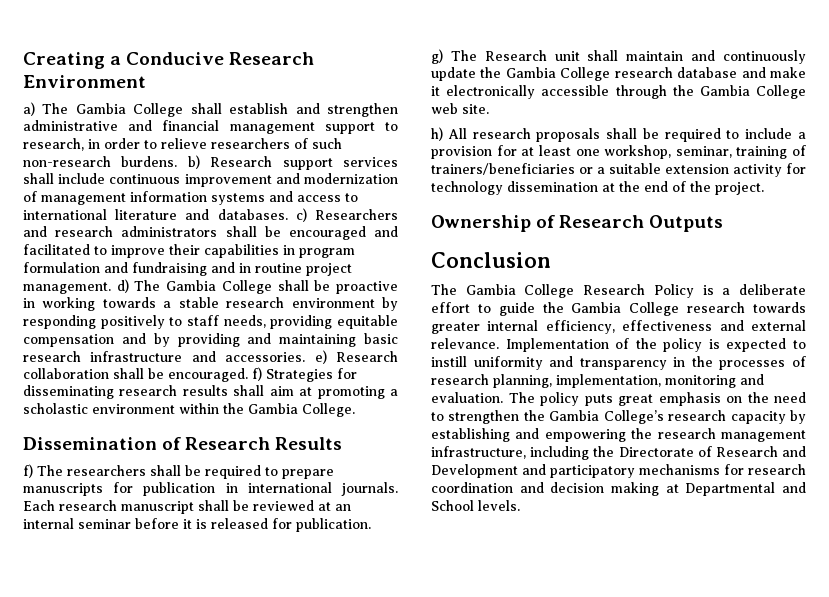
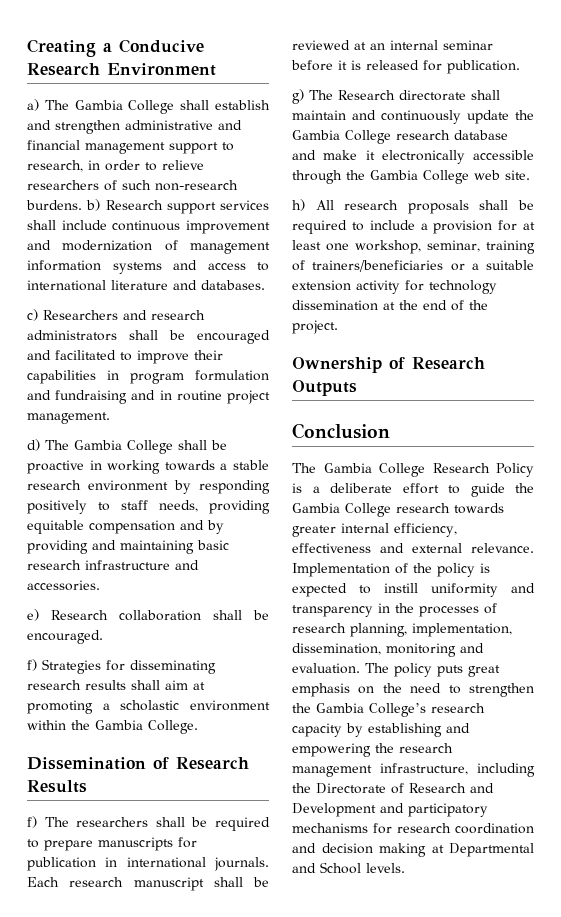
(288, 214) none -> (265, 285) //
(111, 288) none -> (110, 418) //
(306, 357) none -> (100, 585) //
(248, 375) none -> (103, 637) //
[554,51,580,61] unit -> [399,90,466,101] directorate
(661, 381) none -> [292,643,381,655] dissemination,

